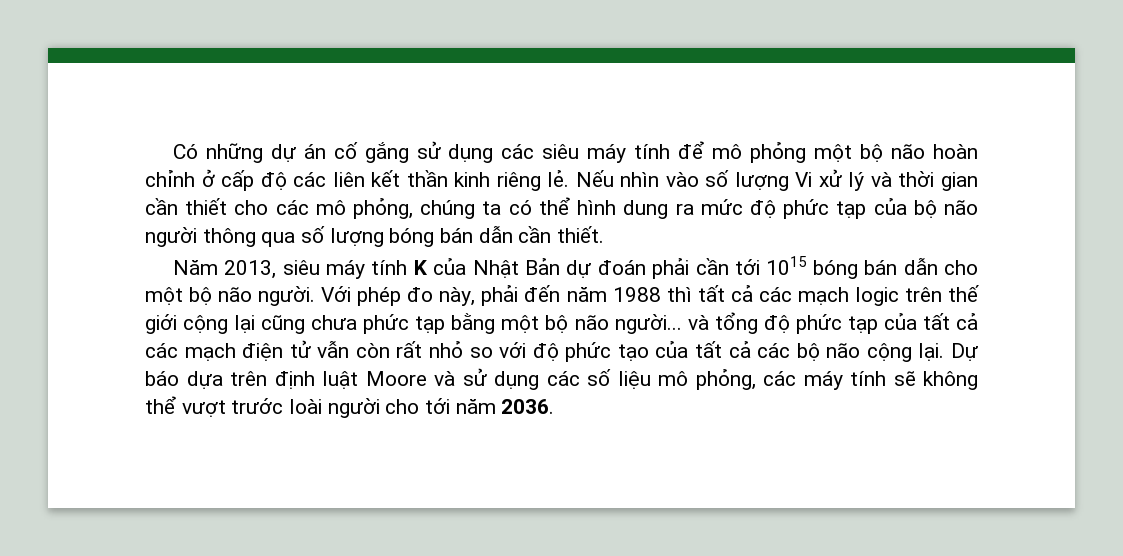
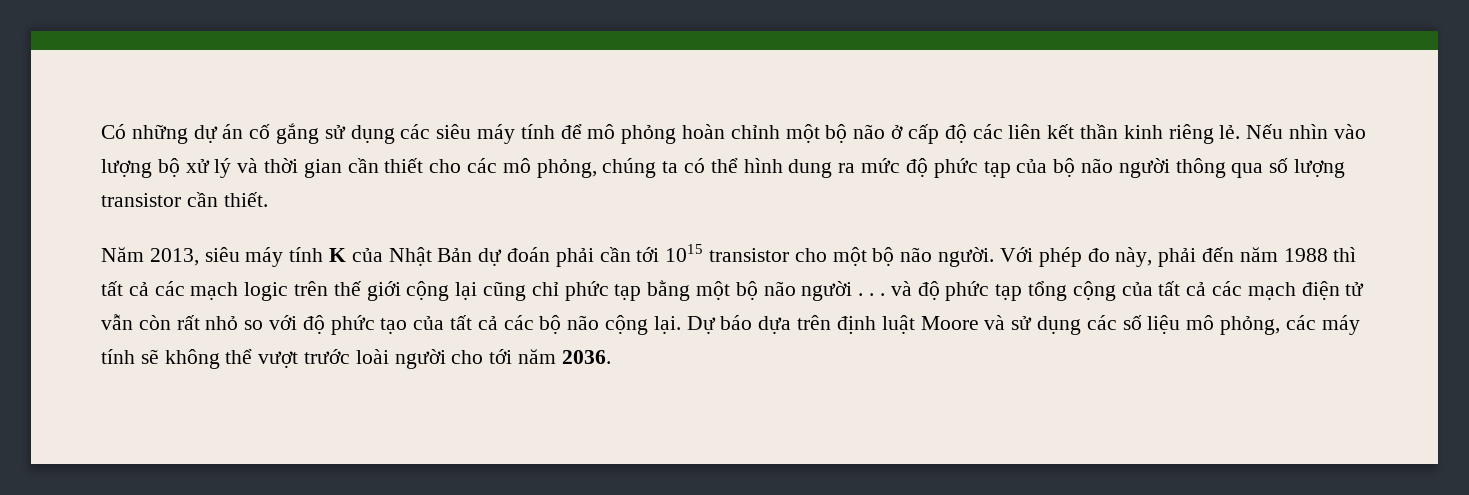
[814,144,978,162] [145,170,195,187] một bộ não hoàn chỉnh -> [682,124,886,143] hoàn chỉnh một bộ não
[705,170,813,191] số lượng Vi -> [101,158,180,178] lượng bộ
[389,225,513,247] bóng bán dẫn -> [101,193,181,207] transistor
[812,257,938,279] bóng bán dẫn -> [709,248,790,262] transistor
[311,315,358,330] chưa -> [531,282,559,296] chỉ
[614,312,878,334] người... và tổng độ phức tạp -> [801,281,1116,301] người . . . và độ phức tạp tổng cộng

